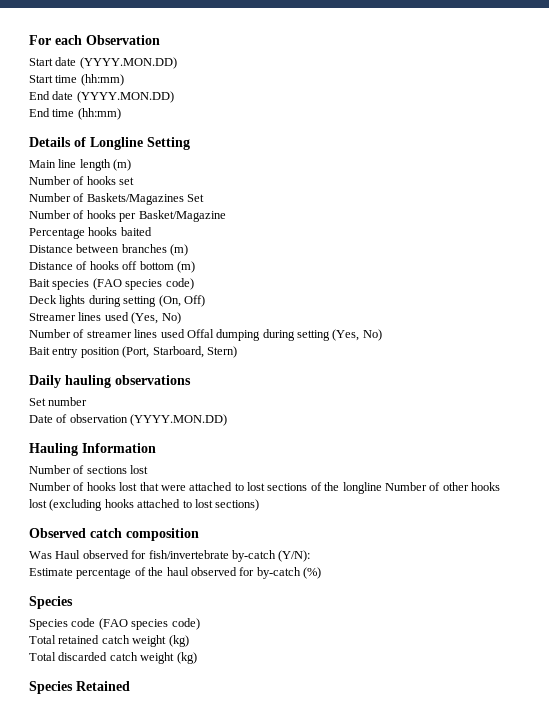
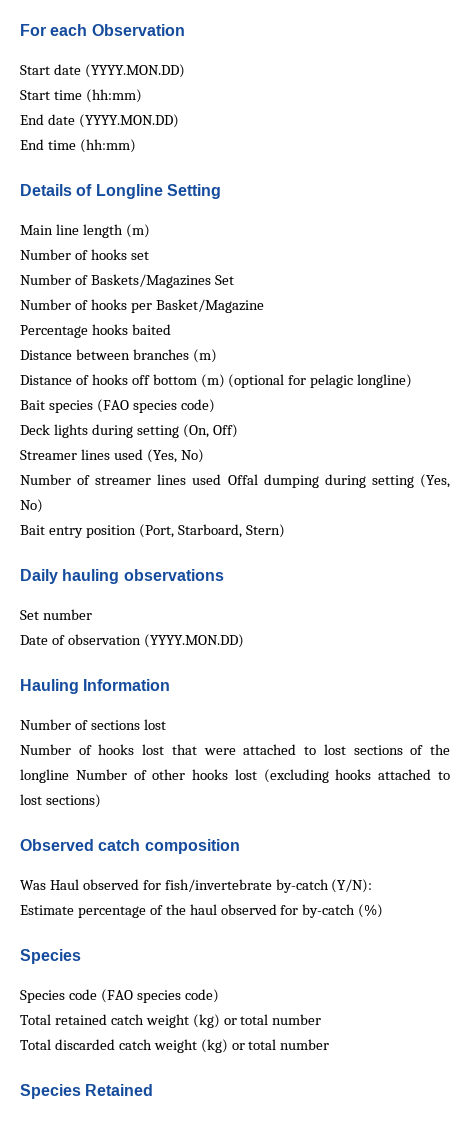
(195, 267) none -> [228,374,413,388] (optional for pelagic longline)
(189, 641) none -> [223,1014,322,1025] or total number
(197, 658) none -> [231,1039,330,1050] or total number

